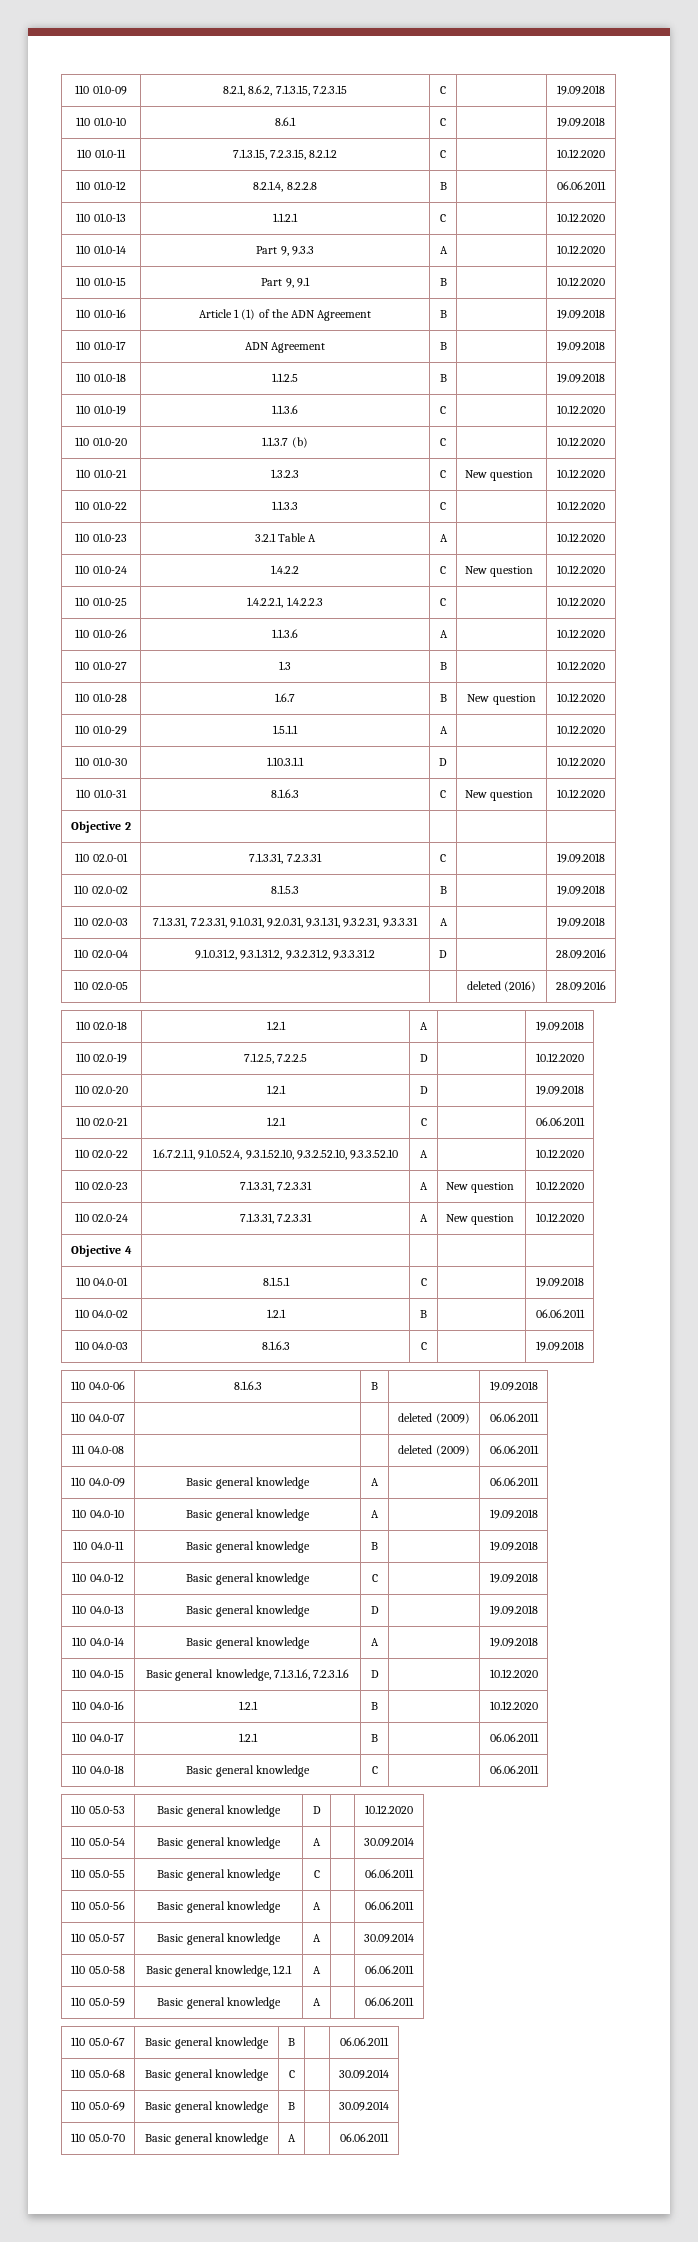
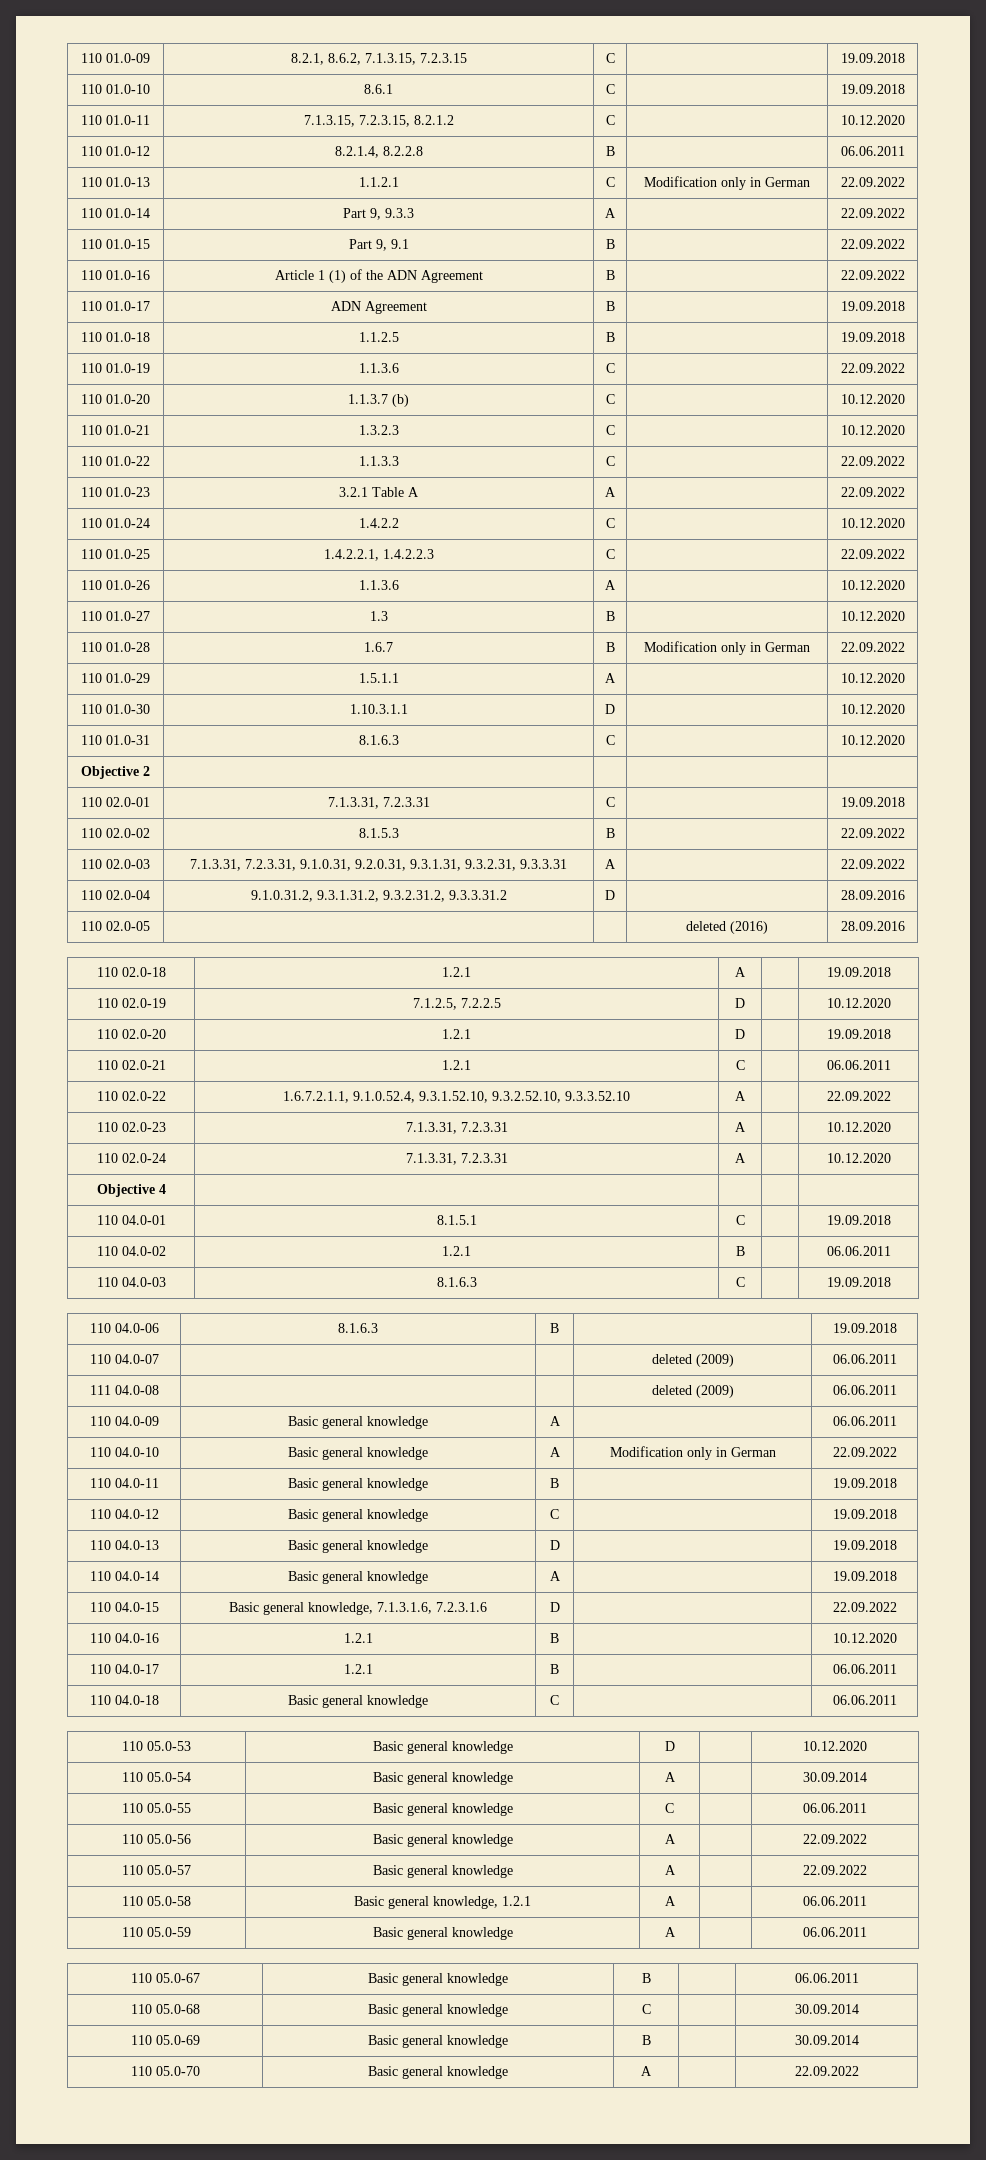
[557,213,605,222] | 10.12.2020 -> [644,176,810,190] [840,177,905,187] Modification only in German | 22.09.2022
[557,245,605,254] 10.12.2020 -> [840,208,905,218] 22.09.2022
[557,277,605,286] 10.12.2020 -> [840,239,905,249] 22.09.2022
[557,309,605,319] 19.09.2018 -> [840,270,905,280] 22.09.2022
[557,405,605,414] 10.12.2020 -> [840,363,905,373] 22.09.2022
[465,470,534,481] New question -> (615, 430) none
[557,501,605,510] 10.12.2020 -> [840,456,905,466] 22.09.2022
[557,533,605,542] 10.12.2020 -> [840,487,905,497] 22.09.2022
[465,566,534,577] New question -> (615, 523) none
[557,597,605,606] 10.12.2020 -> [840,549,905,559] 22.09.2022
[467,694,536,705] [557,693,605,702] New question | 10.12.2020 -> [644,641,810,655] [840,642,905,652] Modification only in German | 22.09.2022
[465,790,534,801] New question -> (615, 740) none
[557,885,605,895] 19.09.2018 -> [840,828,905,838] 22.09.2022
[557,917,605,927] 19.09.2018 -> [840,859,905,869] 22.09.2022
[535,1149,584,1158] 10.12.2020 -> [826,1091,891,1101] 22.09.2022
[446,1182,515,1193] New question -> (746, 1127) none
[446,1214,515,1225] New question -> (746, 1158) none
[489,1509,538,1519] | 19.09.2018 -> [609,1446,776,1460] [832,1447,897,1457] Modification only in German | 22.09.2022
[489,1669,538,1678] 10.12.2020 -> [832,1602,897,1612] 22.09.2022
[365,1901,414,1910] 06.06.2011 -> [803,1834,867,1844] 22.09.2022
[364,1933,414,1943] 30.09.2014 -> [803,1865,867,1875] 22.09.2022
[340,2133,389,2142] 06.06.2011 -> [794,2066,859,2076] 22.09.2022

